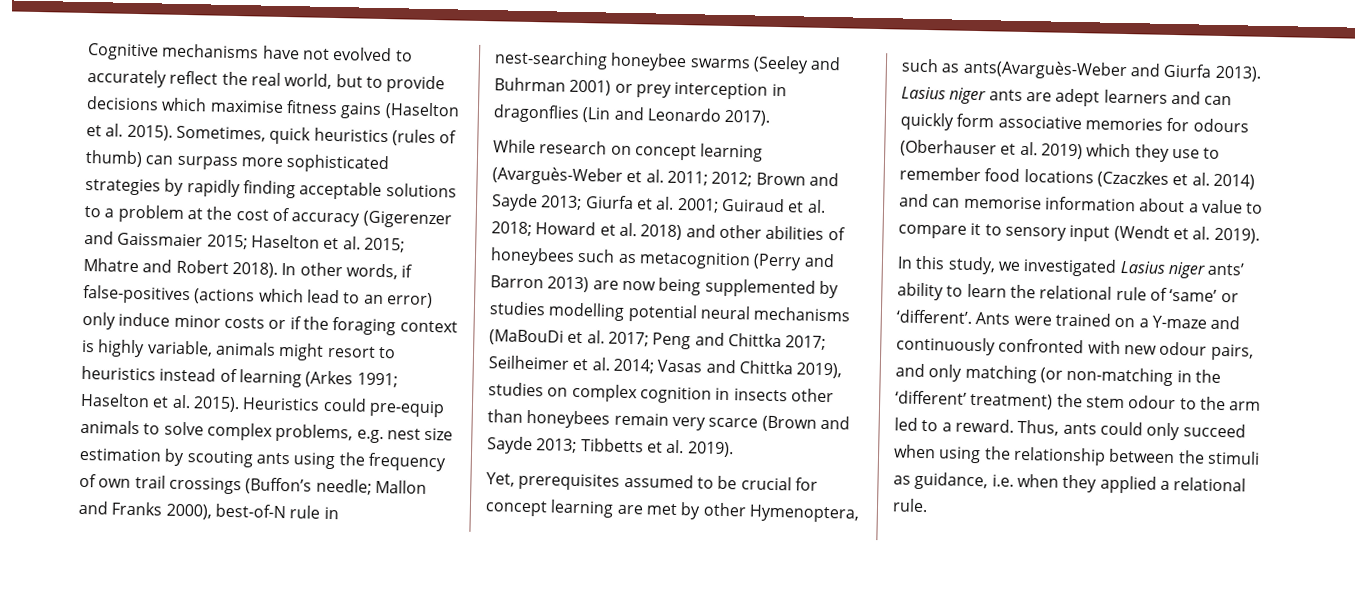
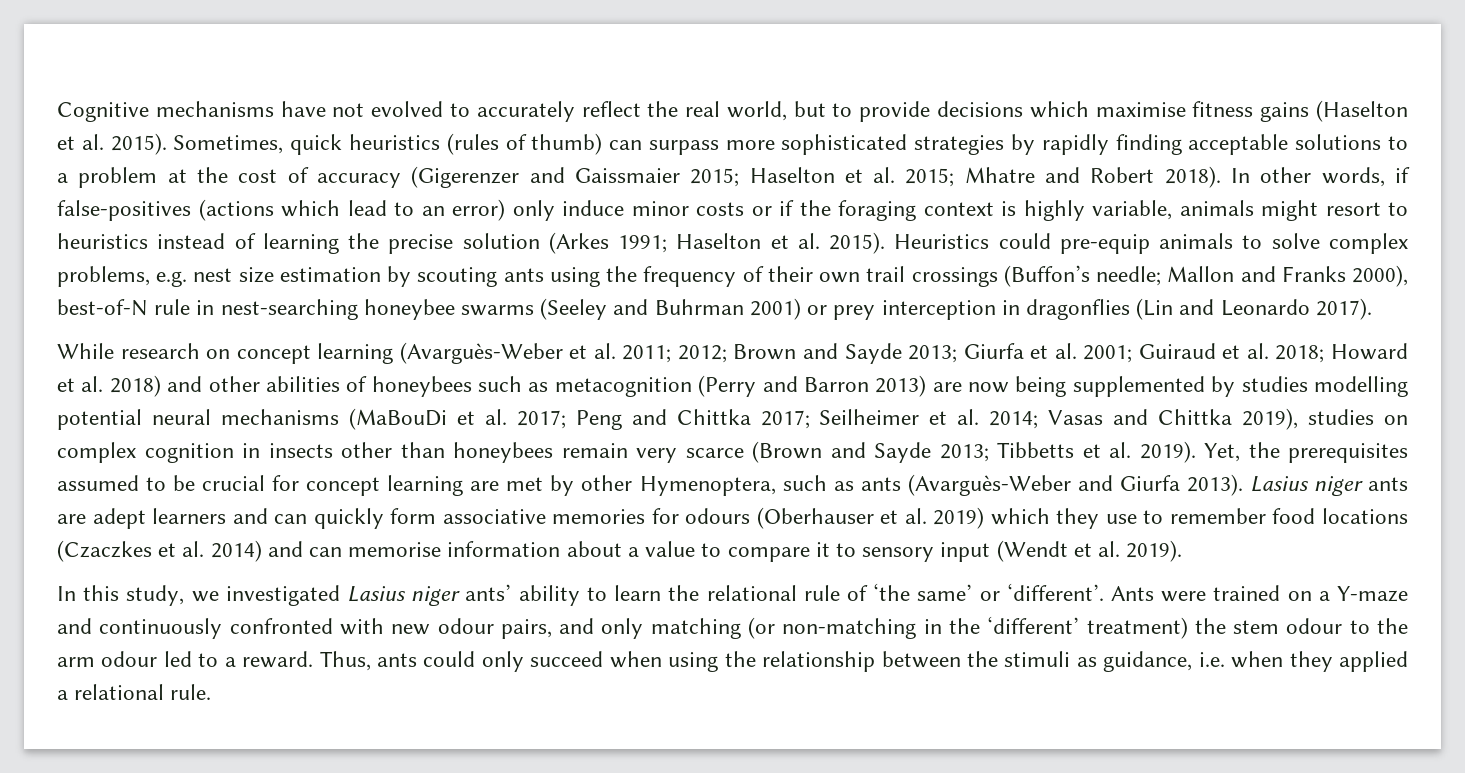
(302, 378) none -> [348,233,540,254] the precise solution
(97, 480) none -> [767,266,813,282] their
[486,472,515,487] // Yet, -> [1204,442,1280,462] Yet, the
[962,59,1128,81] ants(Avarguès-Weber -> [860,474,1071,496] ants (Avarguès-Weber
[1169,288,1218,302] ‘same’ -> [873,583,973,601] ‘the same’
(1262, 406) none -> [101,651,158,667] odour

